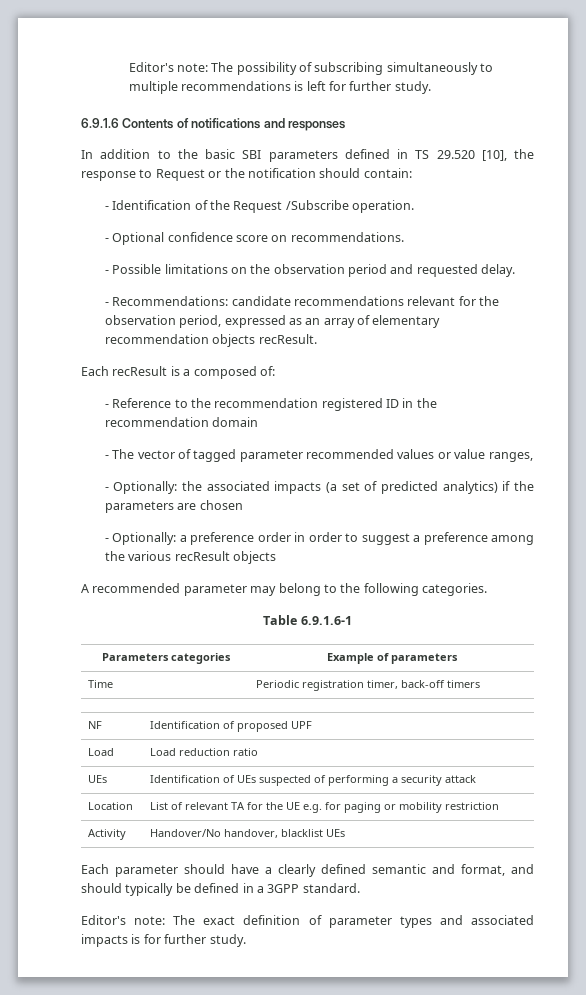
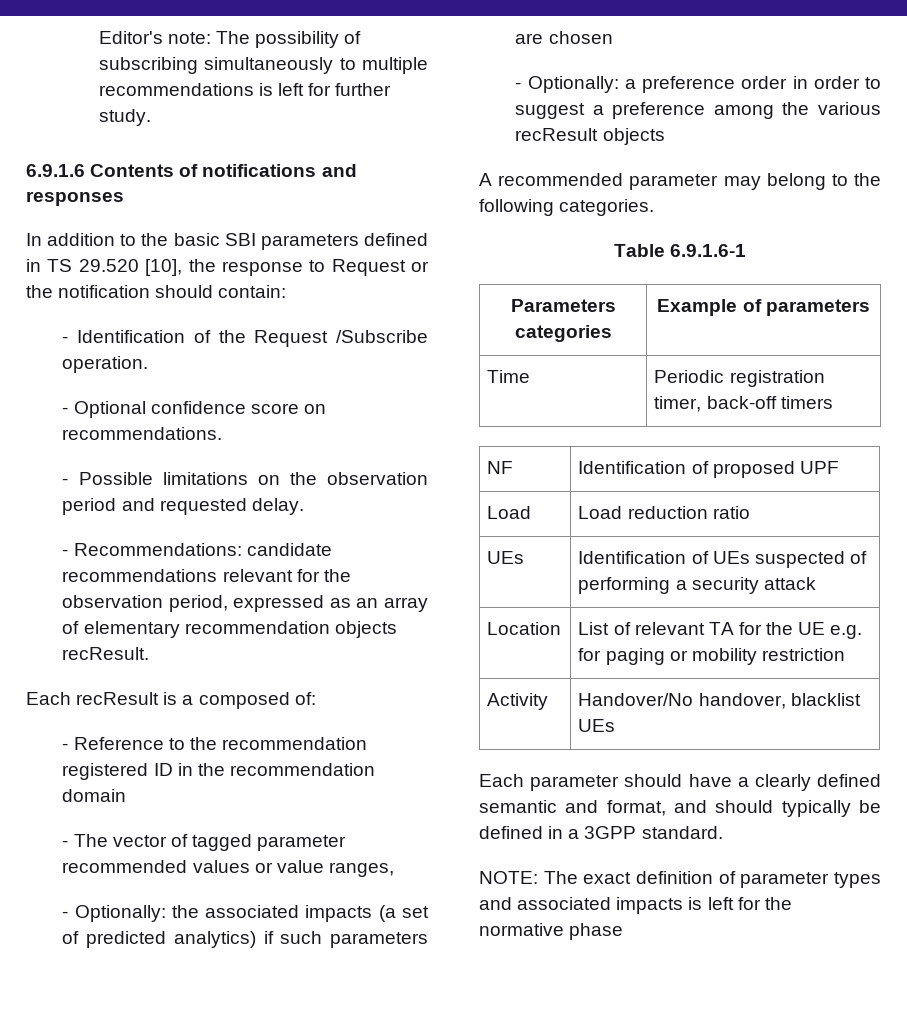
[514,481,534,491] the -> [280,931,323,944] such
[81,915,166,925] Editor's note: -> [479,871,538,884] NOTE:
[143,934,246,947] for further study. -> [707,897,792,910] [479,923,624,940] left for the normative phase

